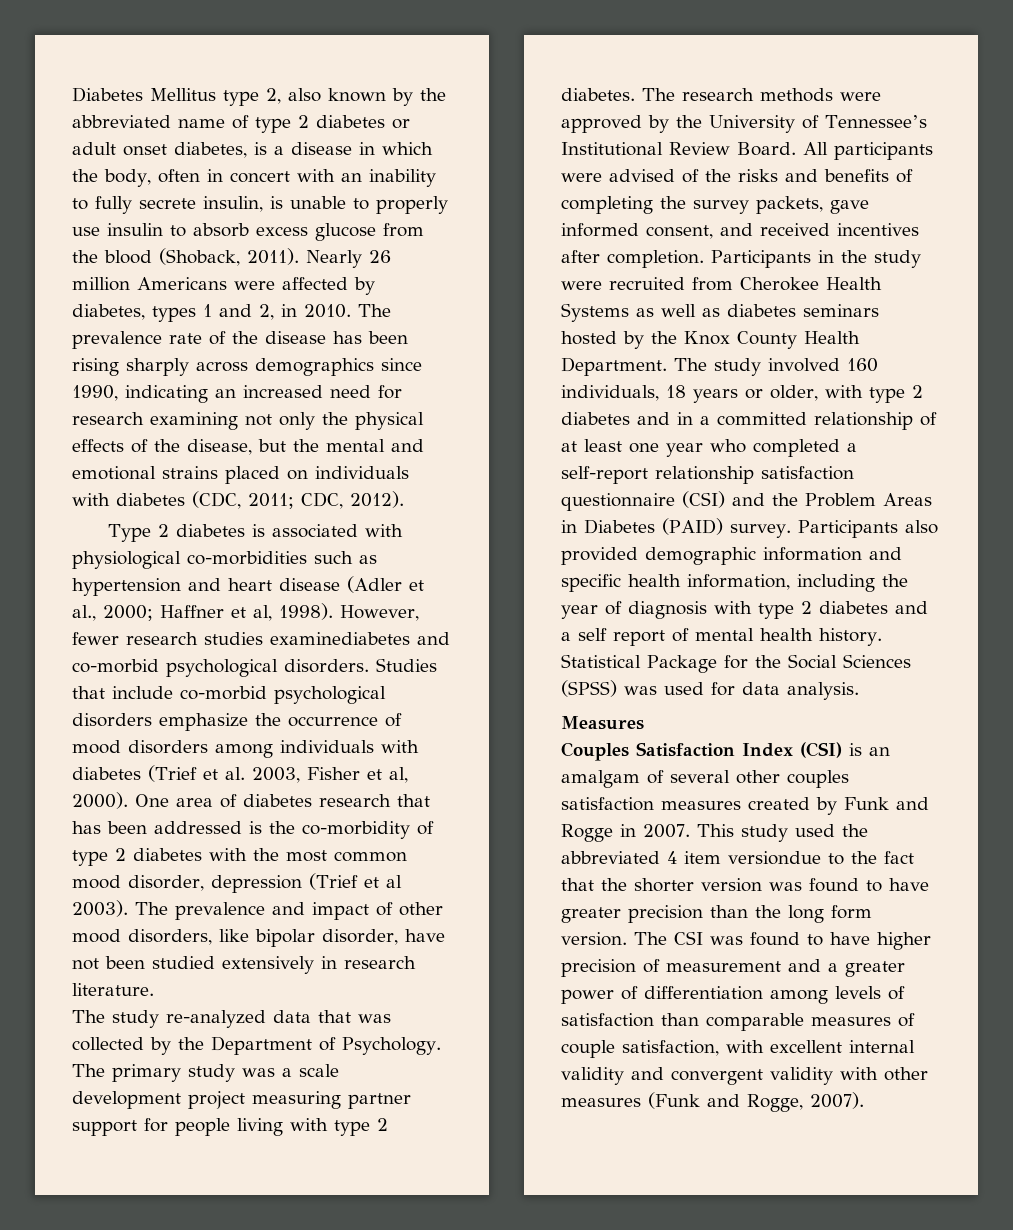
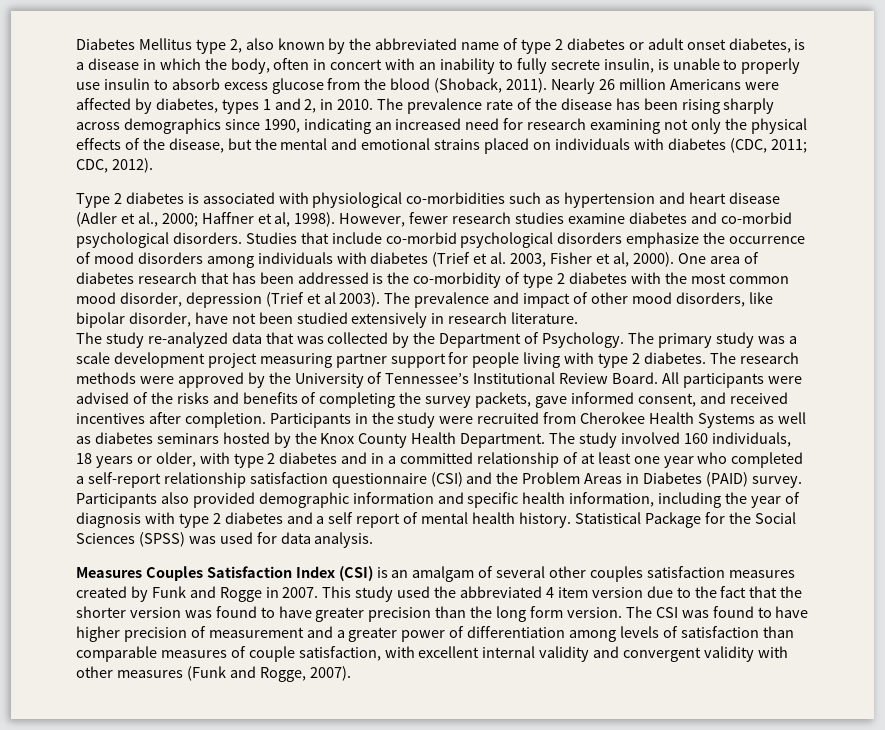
[270,632,410,645] examinediabetes -> [567,212,687,224] examine diabetes
(644, 723) // -> (142, 572) none
[728,851,821,865] versiondue -> [591,586,673,598] version due

